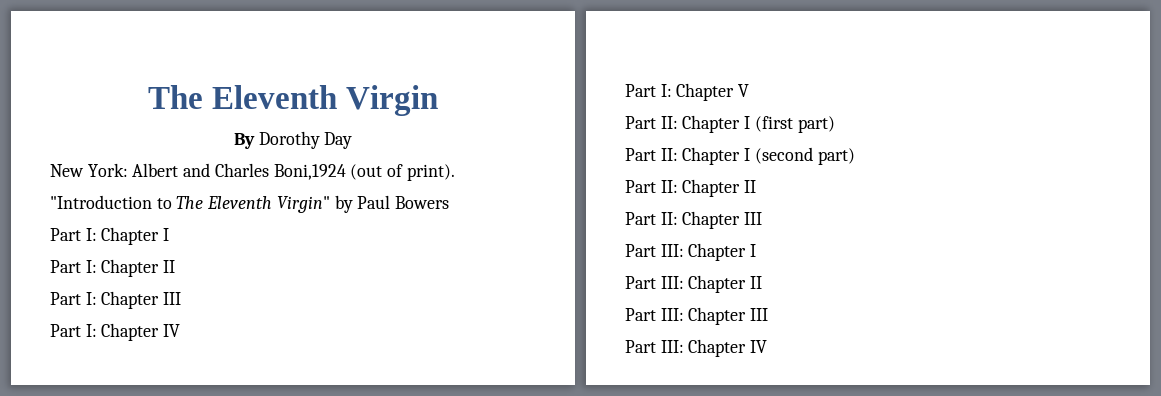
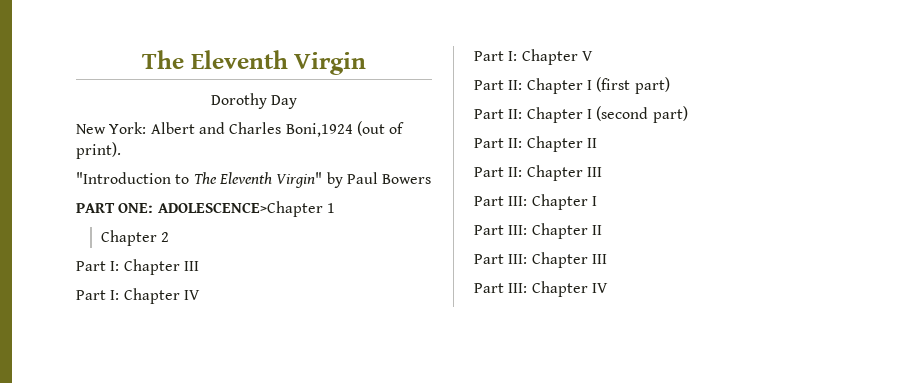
[233,133,255,149] By -> (367, 63) none
[50,227,170,245] [50,259,176,277] Part I: Chapter I // Part I: Chapter II -> [76,201,335,217] [101,230,170,246] PART ONE: ADOLESCENCE>Chapter 1 // Chapter 2

